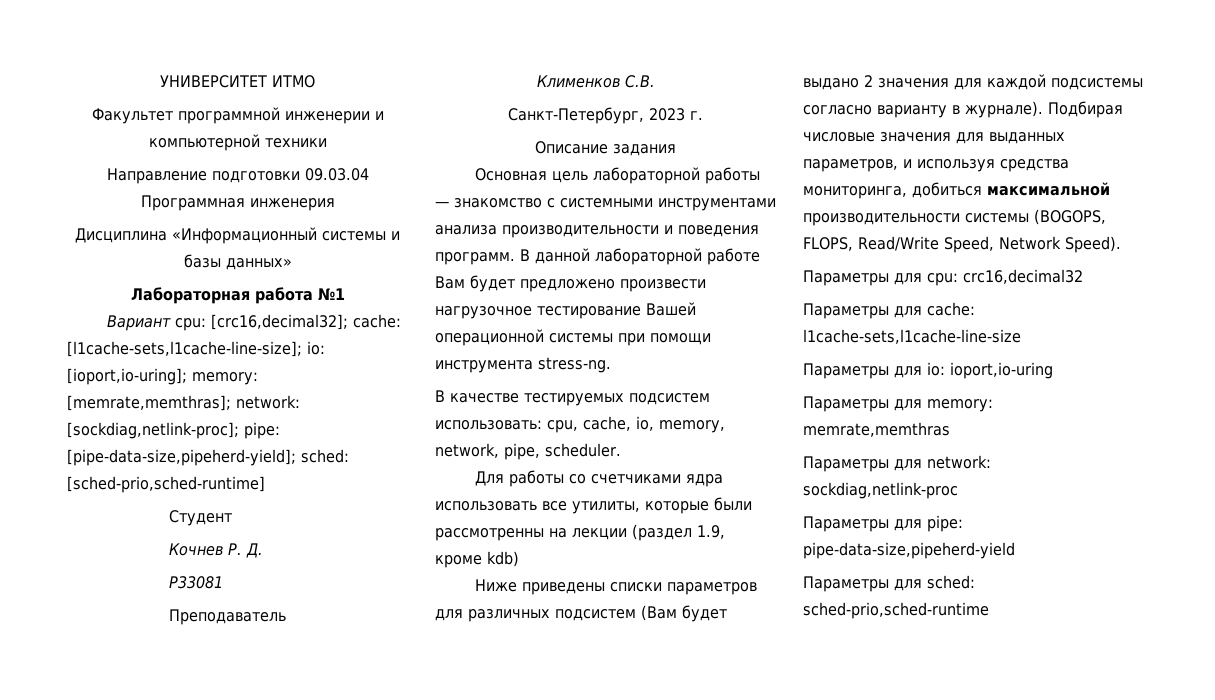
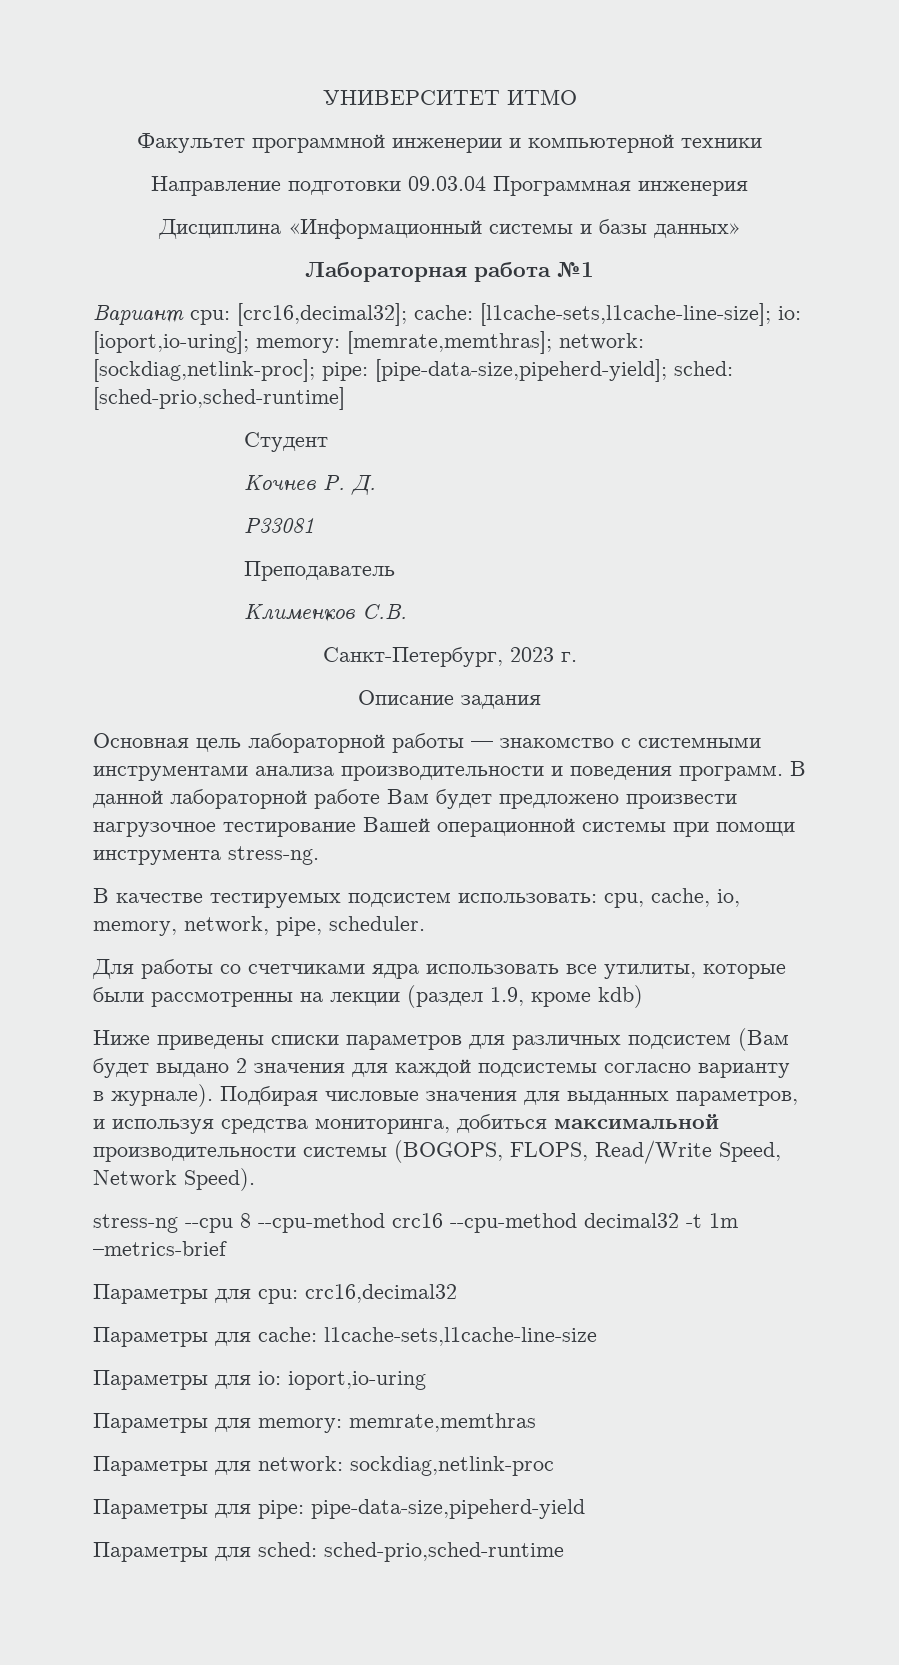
(1121, 244) none -> [93,1213,738,1233] [93,1241,227,1256] // stress-ng --cpu 8 --cpu-method crc16 --cpu-method decimal32 -t 1m –metrics-brief

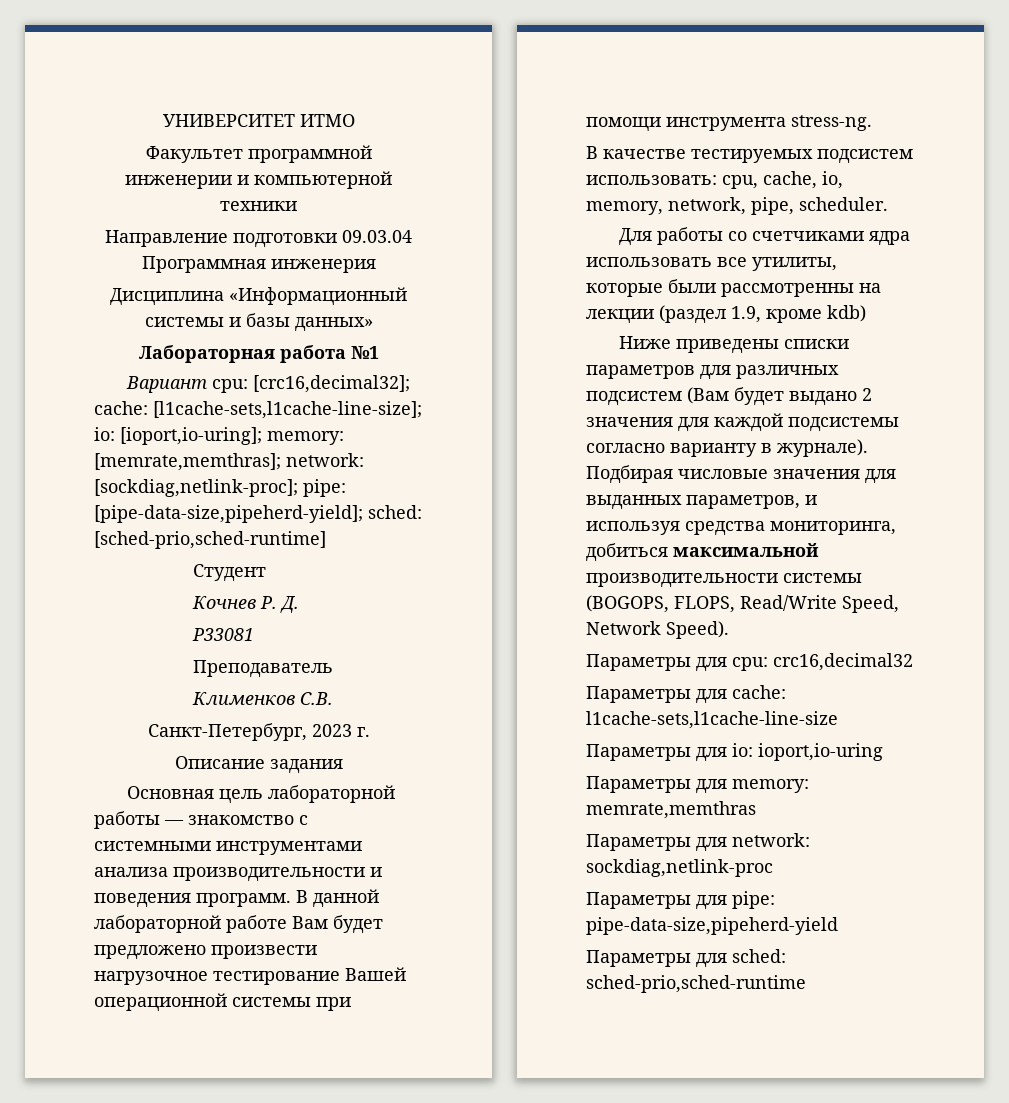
[93,1213,738,1233] [93,1241,227,1256] // stress-ng --cpu 8 --cpu-method crc16 --cpu-method decimal32 -t 1m –metrics-brief -> (729, 630) none

